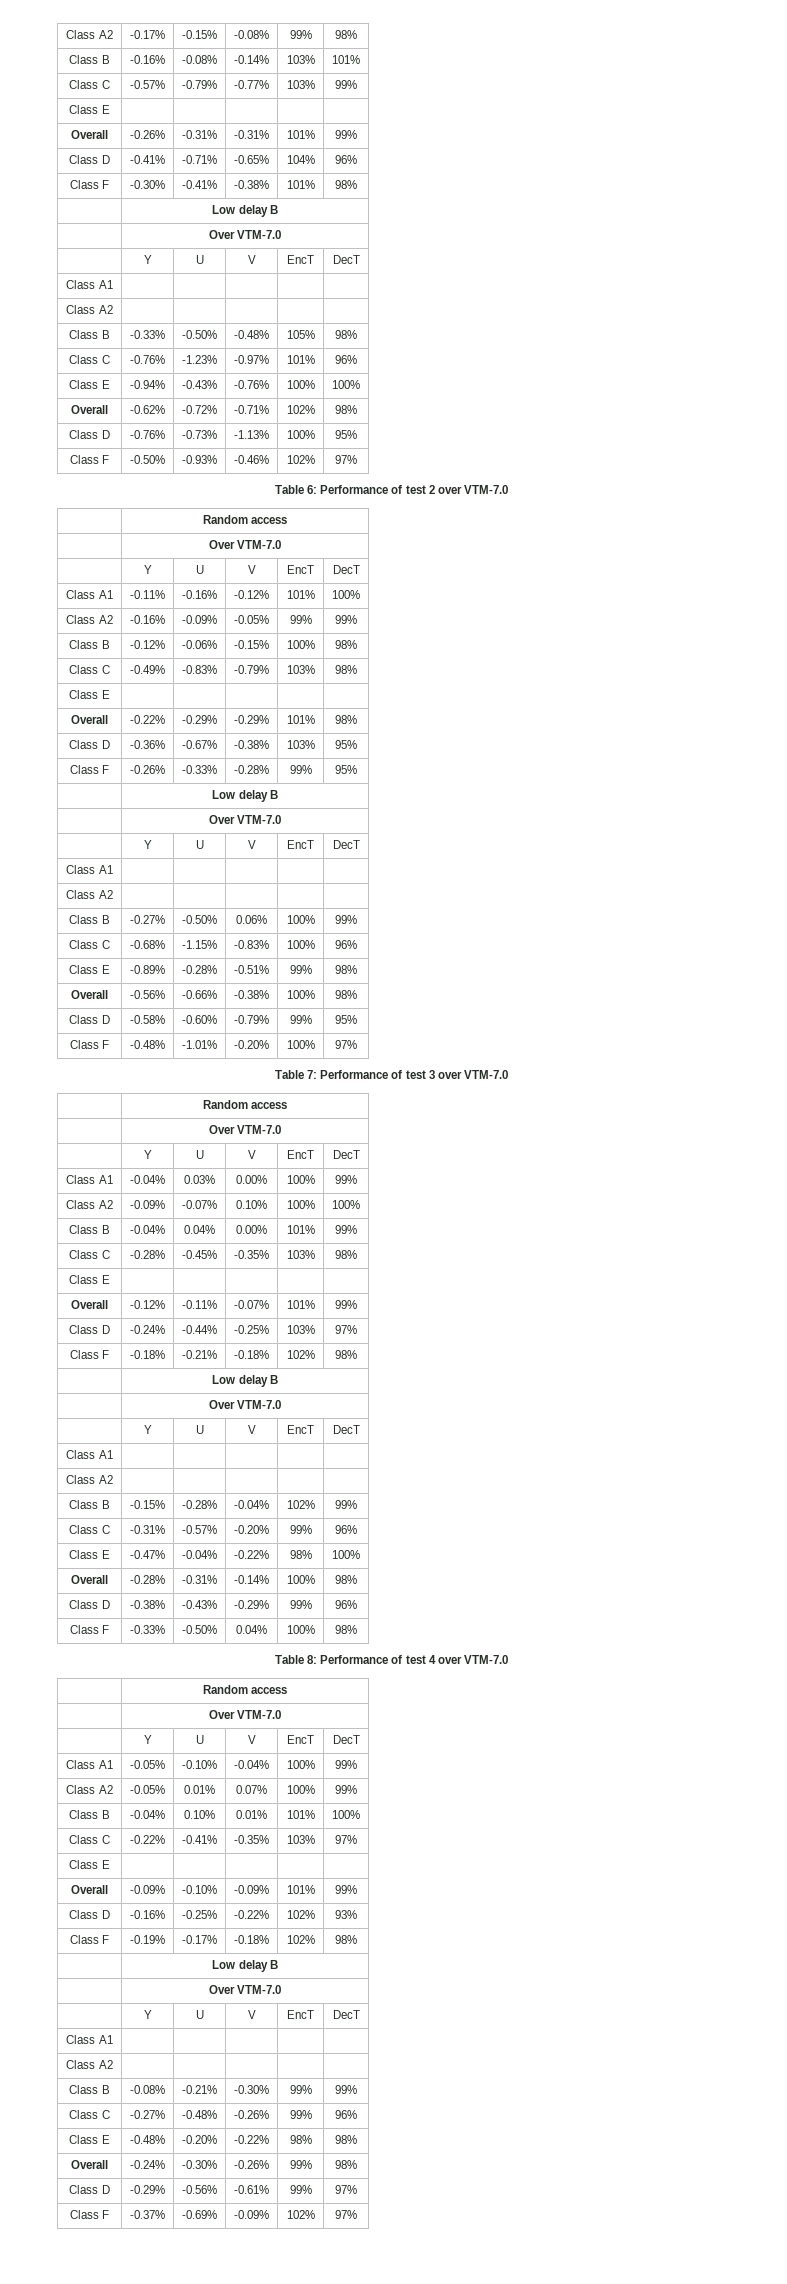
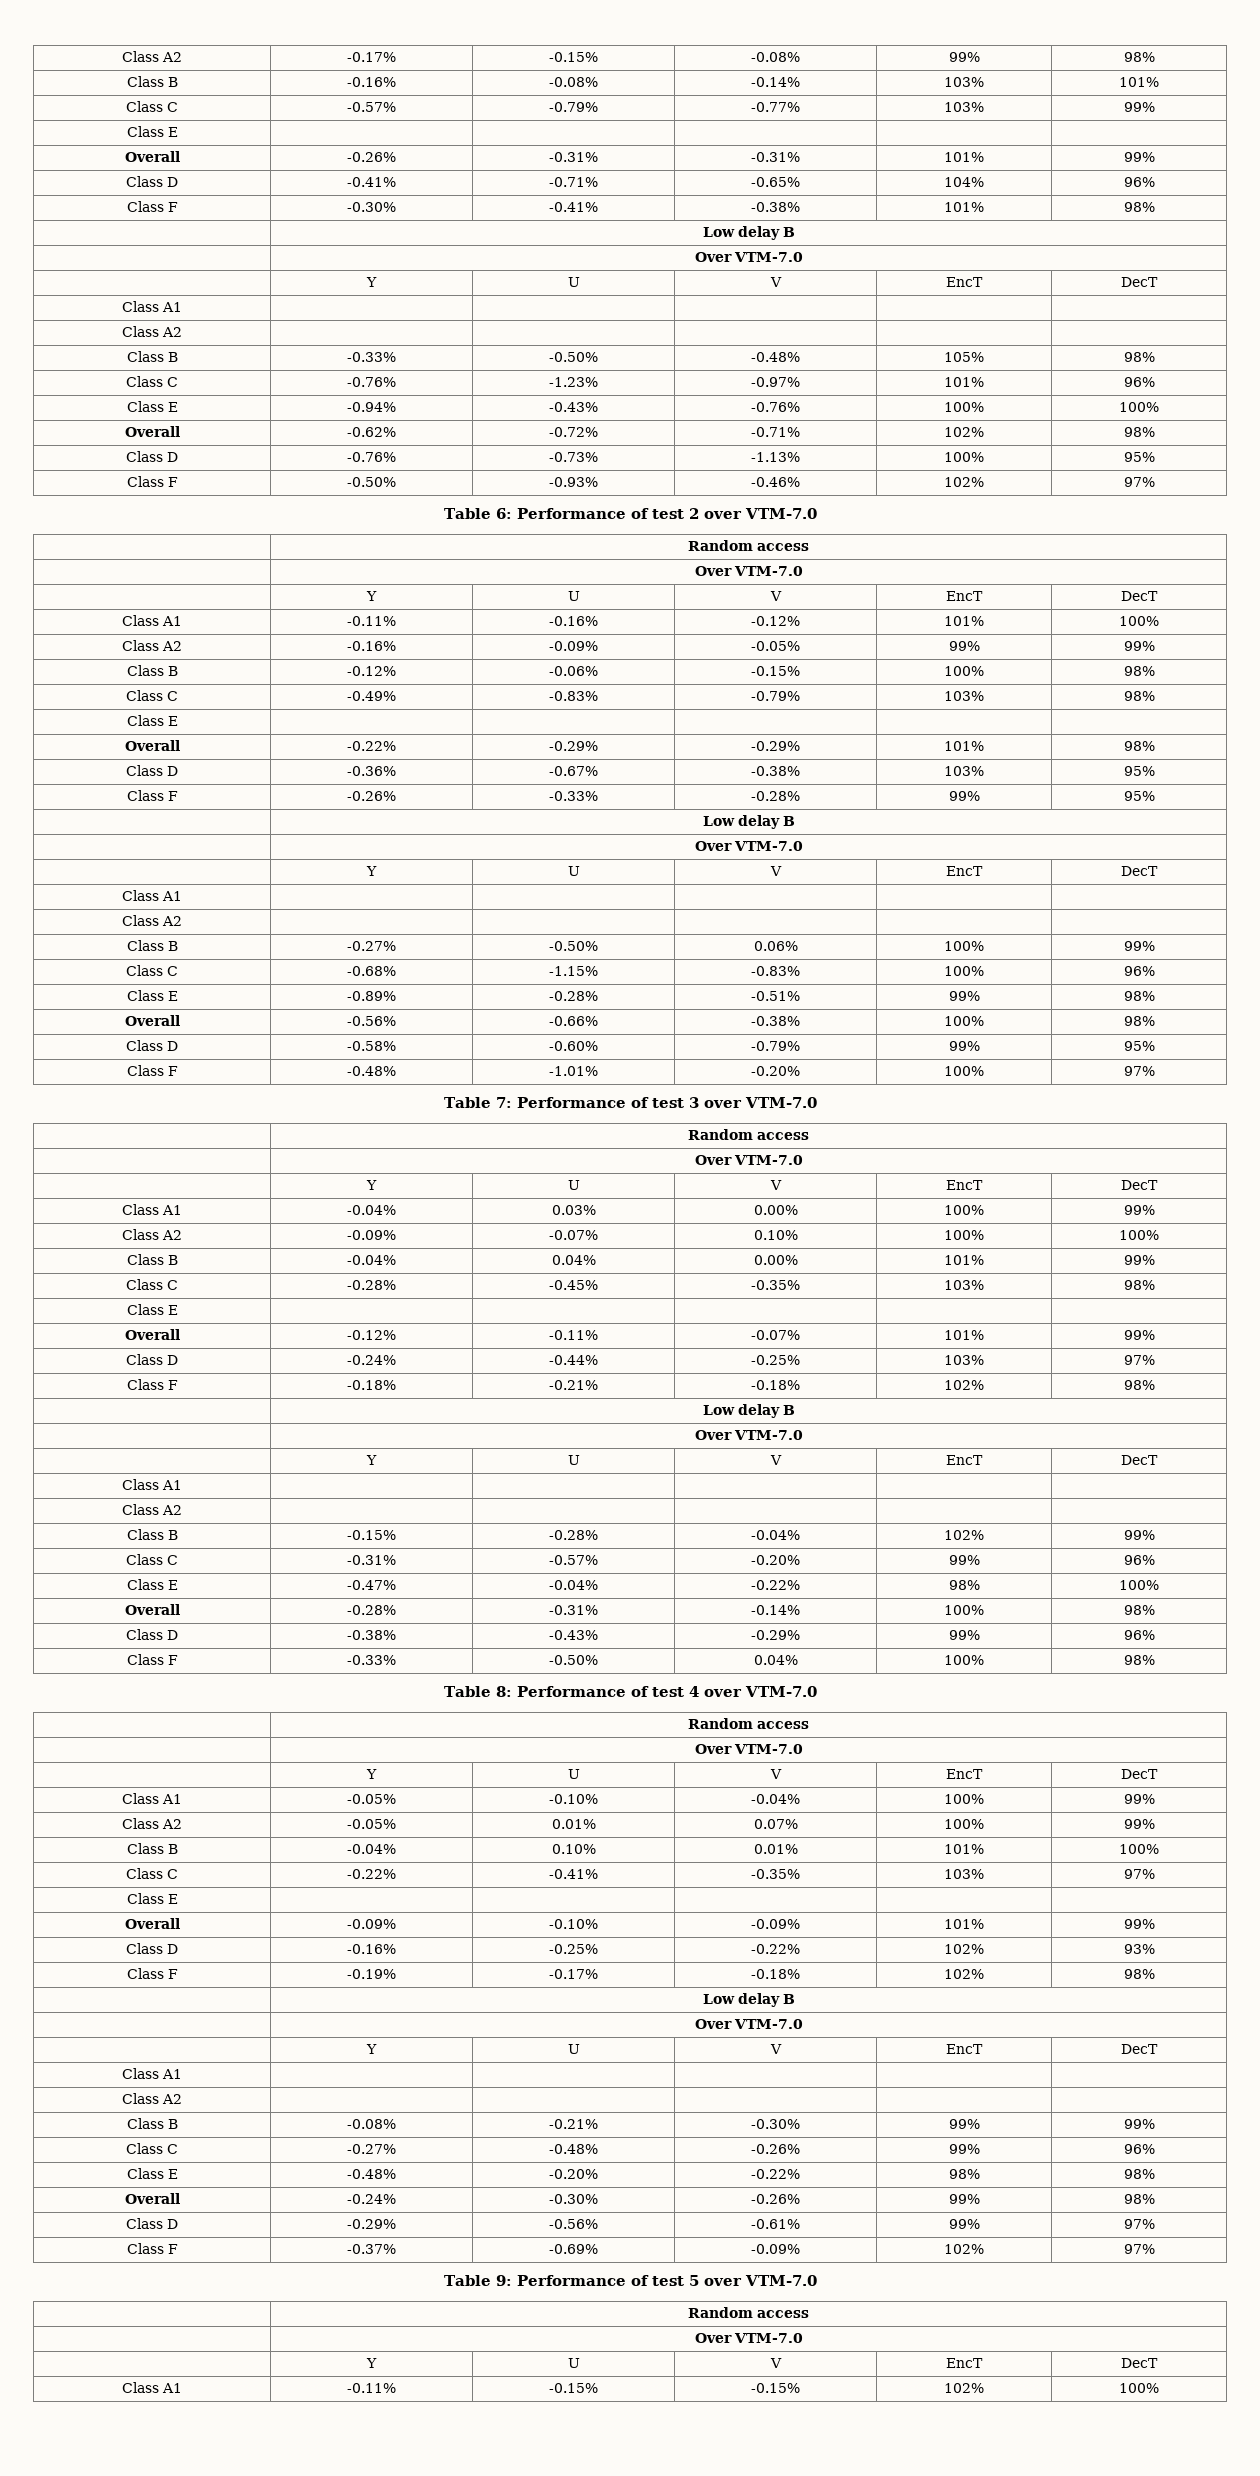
(357, 2214) none -> [443,2275,817,2286] [688,2307,809,2318] [694,2333,803,2343] [366,2358,377,2368] [567,2358,580,2368] [769,2358,782,2368] [946,2358,983,2368] [1121,2358,1158,2368] [122,2382,182,2393] [347,2383,396,2393] [549,2383,598,2393] [751,2383,800,2393] [944,2383,984,2393] [1119,2383,1159,2393] // Table 9: Performance of test 5 over VTM-7.0 // | Random access // | Over VTM-7.0 // | Y | U | V | EncT | DecT // Class A1 | -0.11% | -0.15% | -0.15% | 102% | 100%

